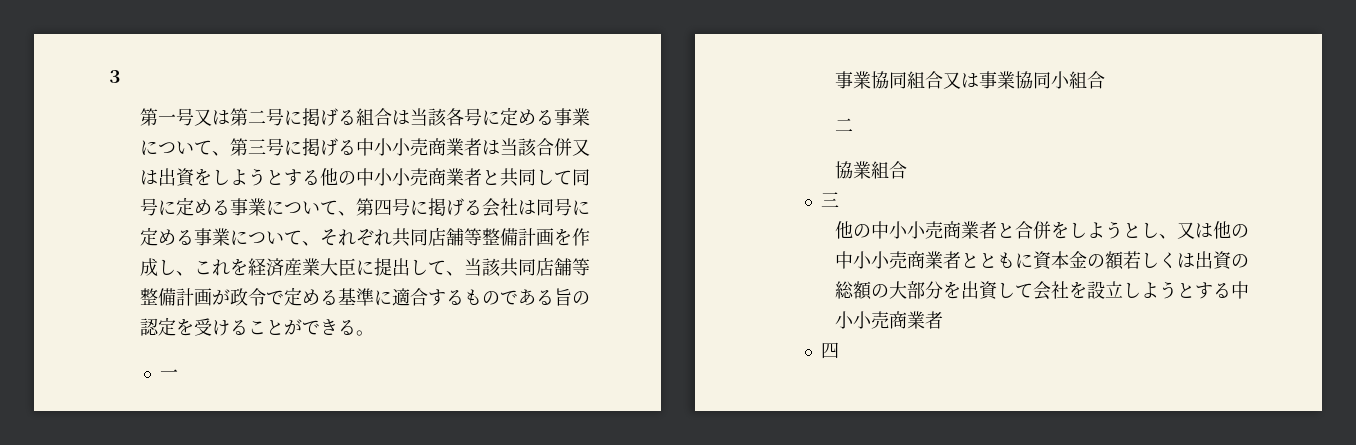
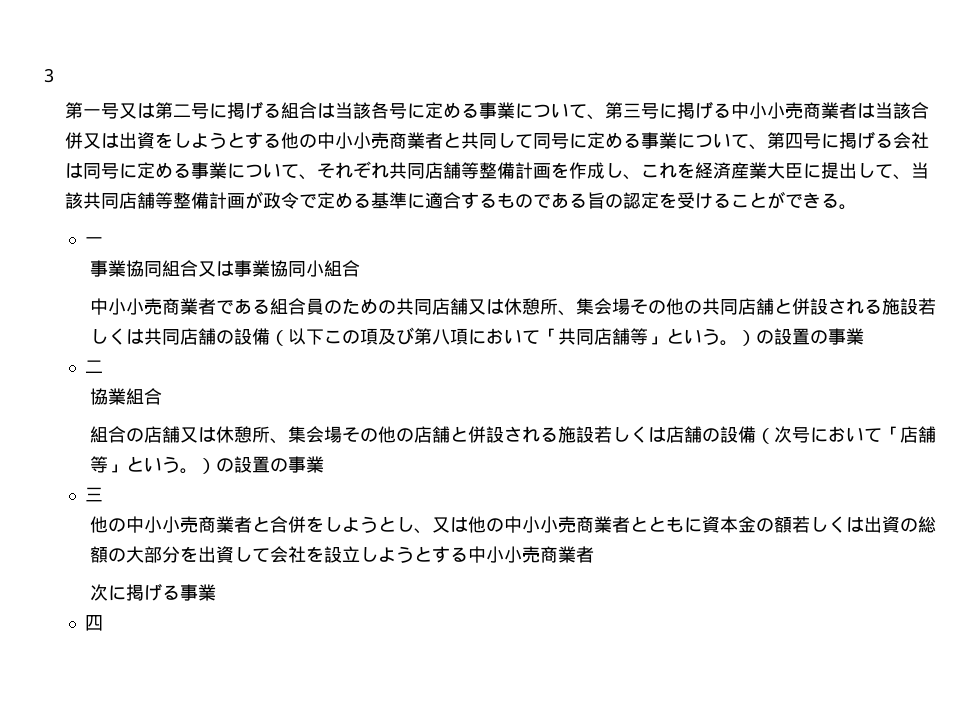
[835,118,854,132] [835,161,908,179] 二 // 協業組合 -> [89,298,936,316] [89,327,864,346] [84,360,103,373] [89,388,162,405] [89,426,936,444] [89,456,324,474] 中小小売商業者である組合員のための共同店舗又は休憩所、集会場その他の共同店舗と併設される施設若しくは共同店舗の設備（以下この項及び第八項において「共同店舗等」という。）の設置の事業 // 二 // 協業組合 // 組合の店舗又は休憩所、集会場その他の店舗と併設される施設若しくは店舗の設備（次号において「店舗等」という。）の設置の事業
(944, 320) none -> [89,583,216,601] // 次に掲げる事業

